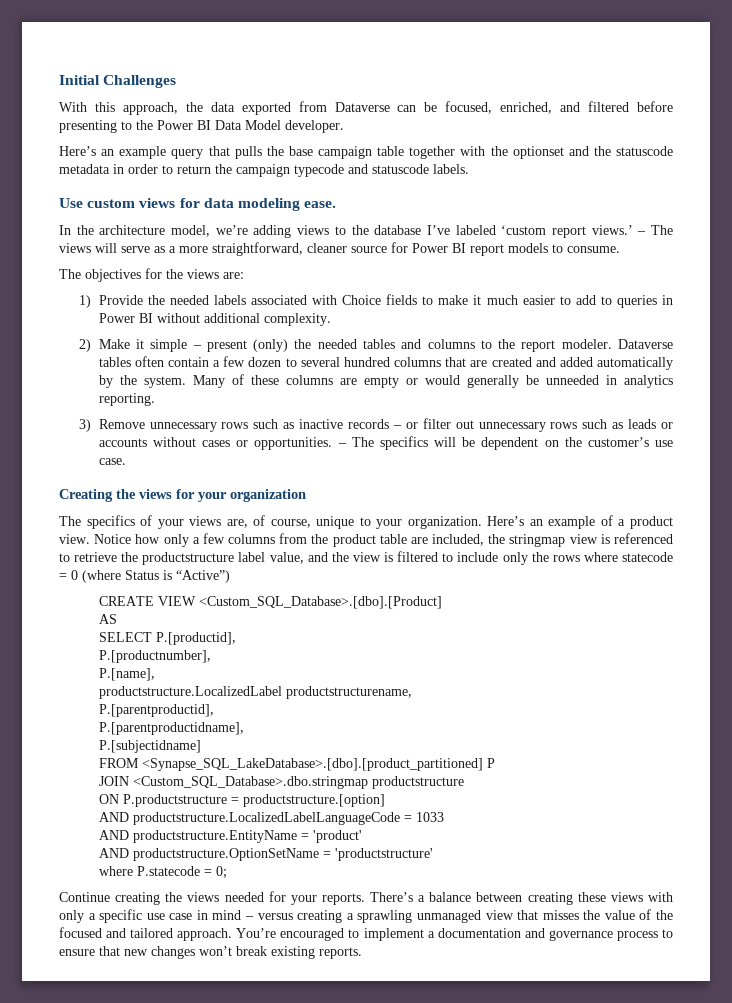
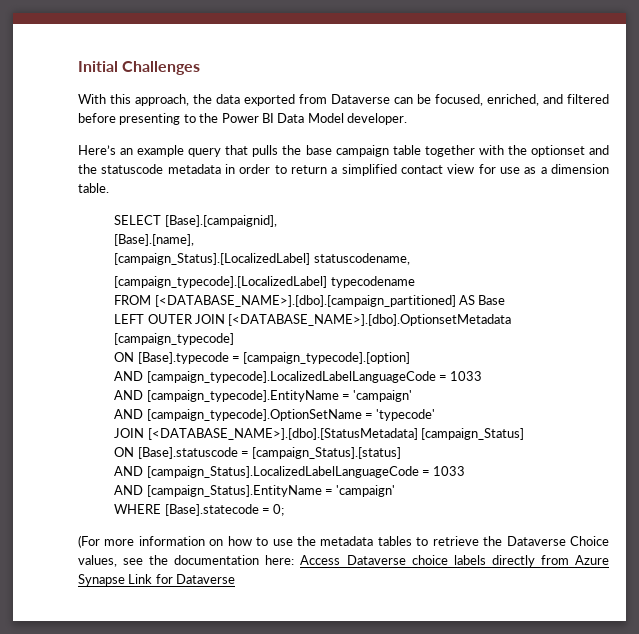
[215,164,469,177] [59,198,337,211] [59,225,673,238] [59,242,620,256] [59,268,244,282] [78,294,673,308] [98,313,331,326] [78,339,673,352] [98,356,673,370] [98,374,673,388] [98,393,155,406] [78,418,674,432] [98,436,674,450] [98,458,126,465] [59,489,306,502] [59,515,673,529] [59,533,673,547] [59,551,674,565] [59,570,230,583] [98,596,442,609] [98,614,117,624] [98,632,236,645] [98,650,211,663] [98,668,155,681] [98,686,412,699] [98,704,214,717] [98,722,244,735] [98,740,201,753] [98,758,495,771] [98,776,464,789] [98,794,385,807] [98,812,444,825] [98,830,362,843] [98,848,433,861] [98,866,227,879] [59,891,673,905] [59,909,673,923] [59,927,674,941] [59,946,362,959] the campaign typecode and statuscode labels. // Use custom views for data modeling ease. // In the architecture model, we’re adding views to the database I’ve labeled ‘custom report views.’ – The views will serve as a more straightforward, cleaner source for Power BI report models to consume. // The objectives for the views are: // 1) Provide the needed labels associated with Choice fields to make it much easier to add to queries in Power BI without additional complexity. // 2) Make it simple – present (only) the needed tables and columns to the report modeler. Dataverse tables often contain a few dozen to several hundred columns that are created and added automatically by the system. Many of these columns are empty or would generally be unneeded in analytics reporting. // 3) Remove unnecessary rows such as inactive records – or filter out unnecessary rows such as leads or accounts without cases or opportunities. – The specifics will be dependent on the customer’s use case. // Creating the views for your organization // The specifics of your views are, of course, unique to your organization. Here’s an example of a product view. Notice how only a few columns from the product table are included, the stringmap view is referenced to retrieve the productstructure label value, and the view is filtered to include only the rows where statecode = 0 (where Status is “Active”) // CREATE VIEW <Custom_SQL_Database>.[dbo].[Product] // AS // SELECT P.[productid], // P.[productnumber], // P.[name], // productstructure.LocalizedLabel productstructurename, // P.[parentproductid], // P.[parentproductidname], // P.[subjectidname] // FROM <Synapse_SQL_LakeDatabase>.[dbo].[product_partitioned] P // JOIN <Custom_SQL_Database>.dbo.stringmap productstructure // ON P.productstructure = productstructure.[option] // AND productstructure.LocalizedLabelLanguageCode = 1033 // AND productstructure.EntityName = 'product' // AND productstructure.OptionSetName = 'productstructure' // where P.statecode = 0; // Continue creating the views needed for your reports. There’s a balance between creating these views with only a specific use case in mind – versus creating a sprawling unmanaged view that misses the value of the focused and tailored approach. You’re encouraged to implement a documentation and governance process to ensure that new changes won’t break existing reports. -> [331,164,609,176] [78,183,109,193] [114,215,277,227] [114,234,195,246] [114,253,410,265] [114,276,415,288] [114,295,506,307] [114,314,512,326] [114,333,235,345] [114,352,411,364] [114,371,483,383] [114,390,413,402] [114,409,436,421] [114,428,524,440] [114,447,402,459] [114,466,466,478] [114,485,396,497] [114,504,285,516] [78,535,609,548] [78,555,609,567] [78,574,236,586] a simplified contact view for use as a dimension table. // SELECT [Base].[campaignid], // [Base].[name], // [campaign_Status].[LocalizedLabel] statuscodename, // [campaign_typecode].[LocalizedLabel] typecodename // FROM [<DATABASE_NAME>].[dbo].[campaign_partitioned] AS Base // LEFT OUTER JOIN [<DATABASE_NAME>].[dbo].OptionsetMetadata [campaign_typecode] // ON [Base].typecode = [campaign_typecode].[option] // AND [campaign_typecode].LocalizedLabelLanguageCode = 1033 // AND [campaign_typecode].EntityName = 'campaign' // AND [campaign_typecode].OptionSetName = 'typecode' // JOIN [<DATABASE_NAME>].[dbo].[StatusMetadata] [campaign_Status] // ON [Base].statuscode = [campaign_Status].[status] // AND [campaign_Status].LocalizedLabelLanguageCode = 1033 // AND [campaign_Status].EntityName = 'campaign' // WHERE [Base].statecode = 0; // (For more information on how to use the metadata tables to retrieve the Dataverse Choice values, see the documentation here: Access Dataverse choice labels directly from Azure Synapse Link for Dataverse

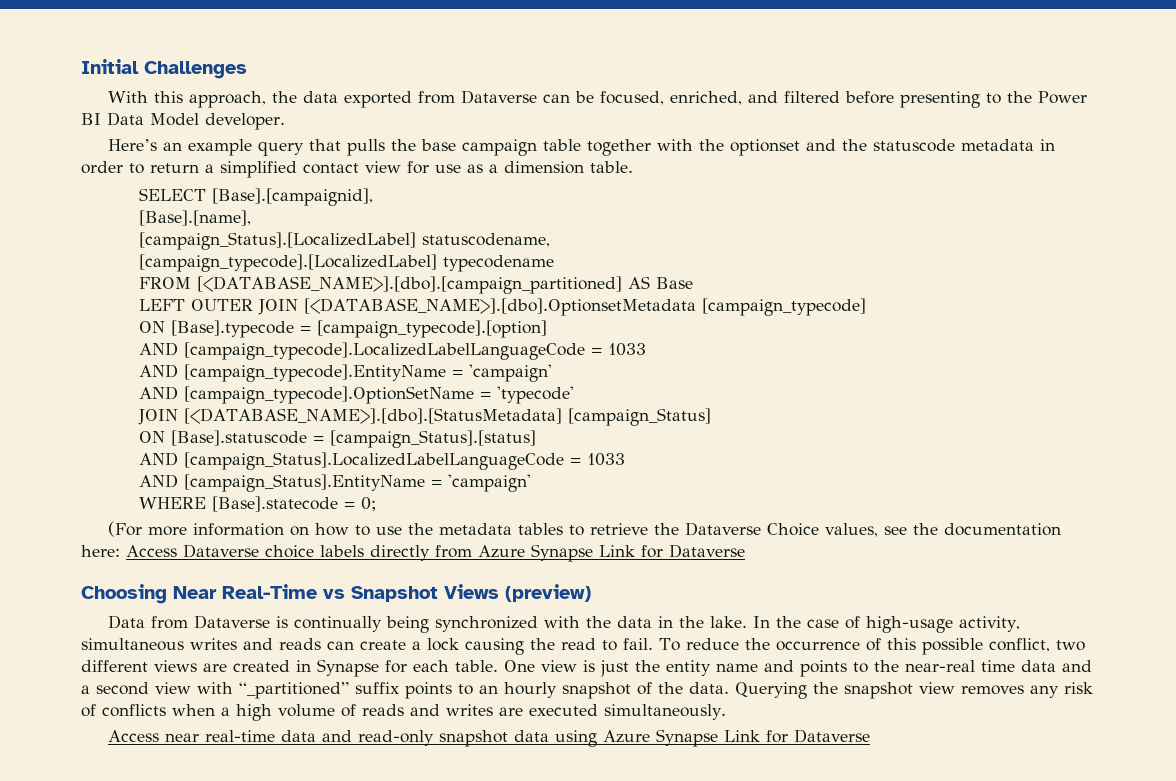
(236, 579) none -> [81,584,591,604] [108,615,1021,633] [81,638,1085,655] [81,659,1092,677] [81,682,1093,699] [81,704,726,721] [108,729,871,747] // Choosing Near Real-Time vs Snapshot Views (preview) // Data from Dataverse is continually being synchronized with the data in the lake. In the case of high-usage activity, simultaneous writes and reads can create a lock causing the read to fail. To reduce the occurrence of this possible conflict, two different views are created in Synapse for each table. One view is just the entity name and points to the near-real time data and a second view with “_partitioned” suffix points to an hourly snapshot of the data. Querying the snapshot view removes any risk of conflicts when a high volume of reads and writes are executed simultaneously. // Access near real-time data and read-only snapshot data using Azure Synapse Link for Dataverse

